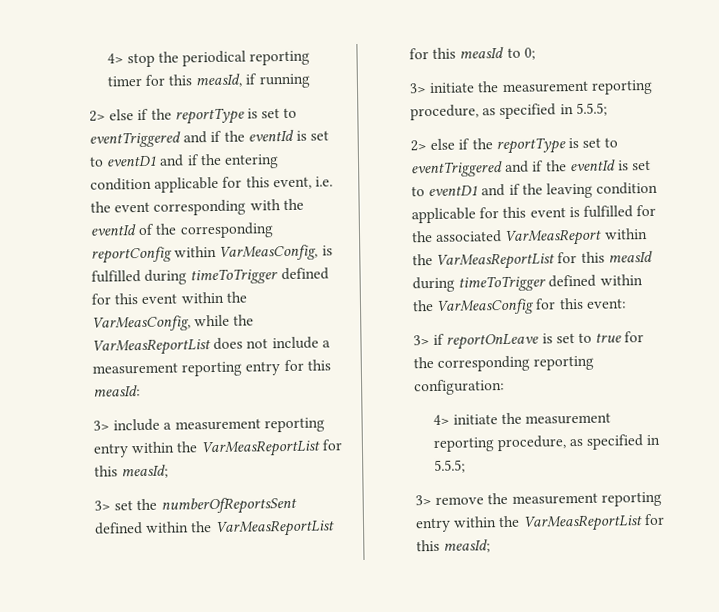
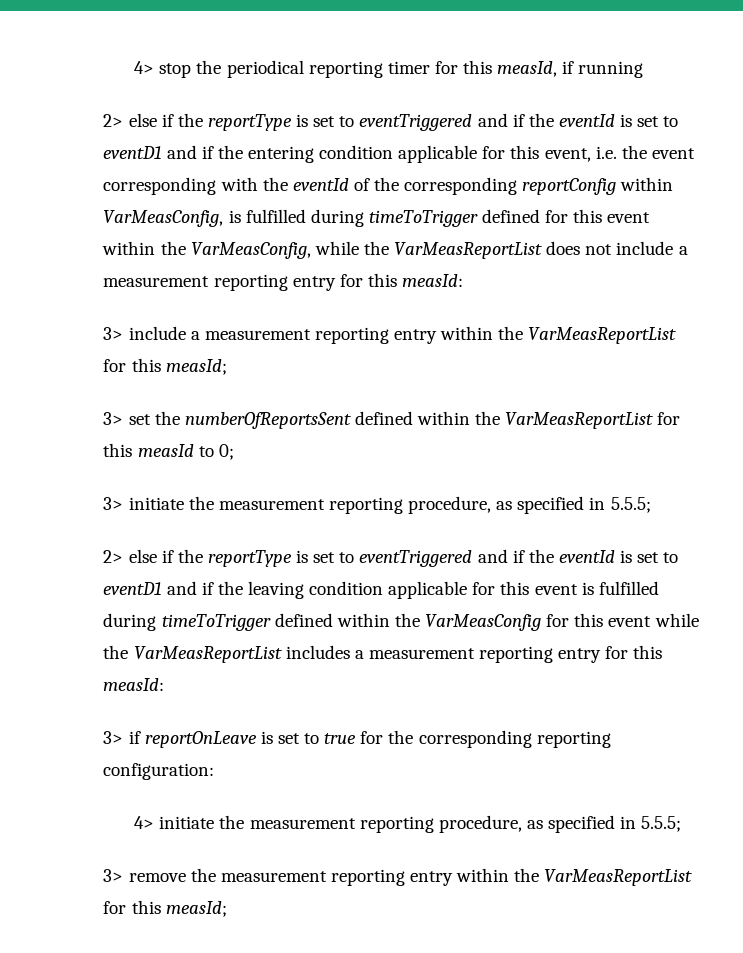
[636,204,657,217] [411,228,648,246] [412,250,653,270] for the associated VarMeasReport within the VarMeasReportList for this measId -> (659, 588) none
[585,298,627,309] event: -> [608,613,699,627] [103,645,663,663] [103,678,165,691] event while the VarMeasReportList includes a measurement reporting entry for this measId:

